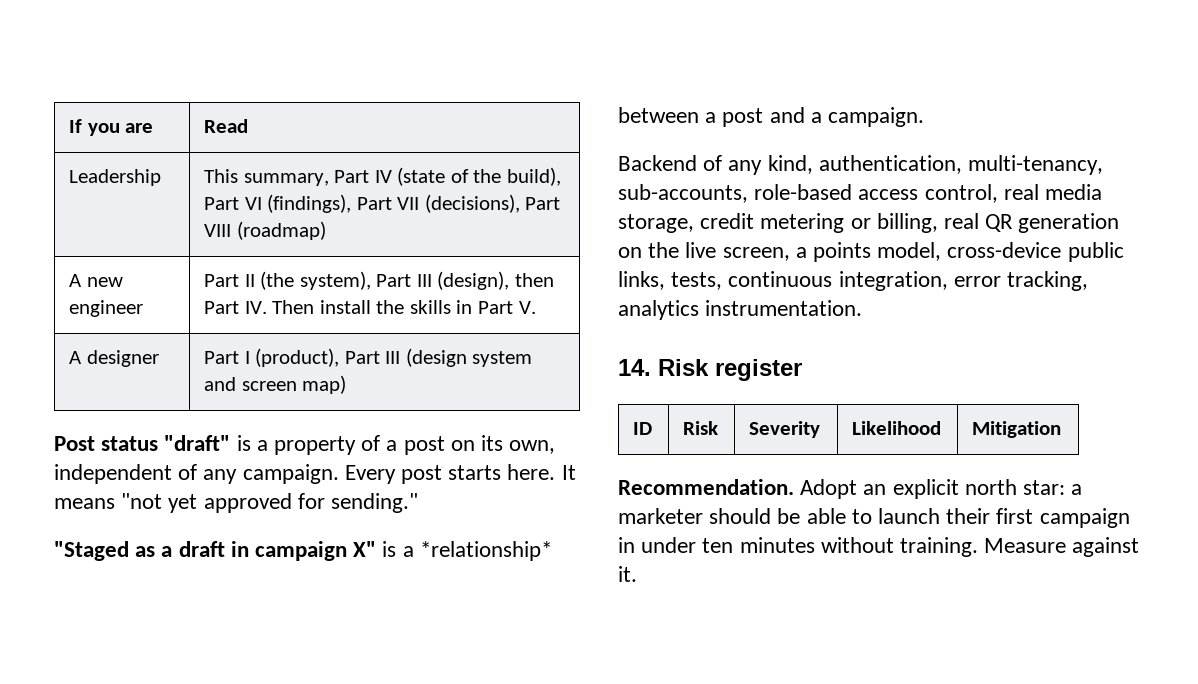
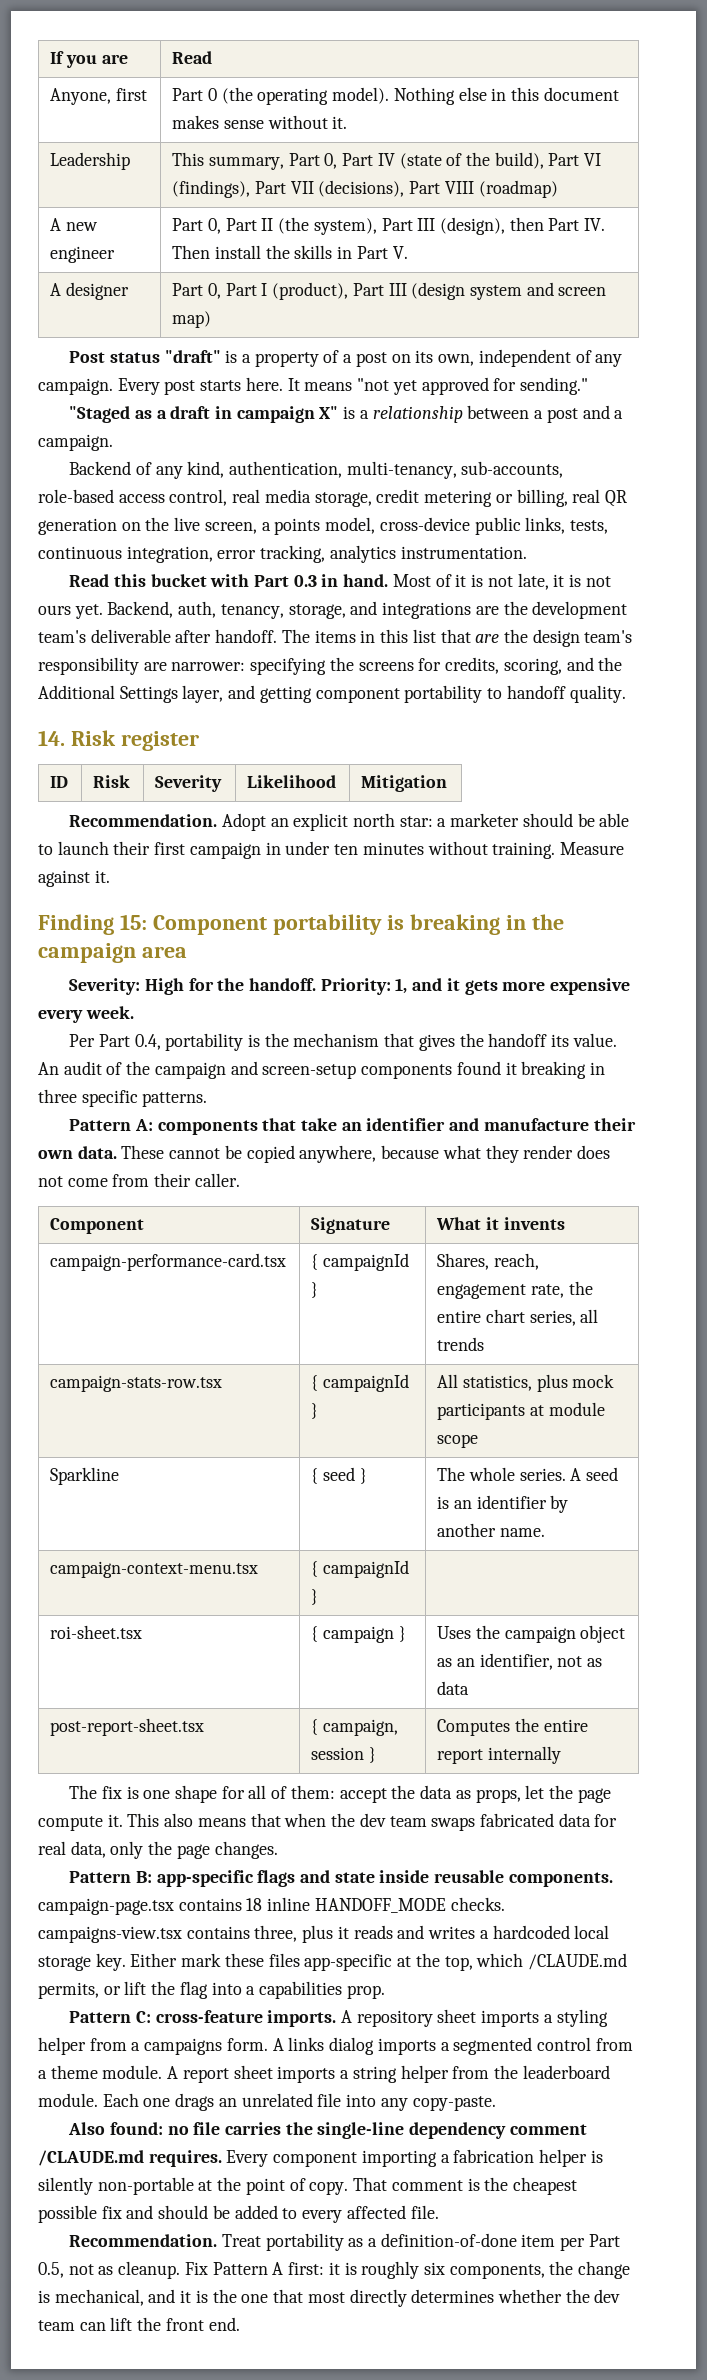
(249, 126) none -> [50,88,147,105] [172,87,619,105] [172,115,348,129] // Anyone, first | Part 0 (the operating model). Nothing else in this document makes sense without it.
(370, 176) none -> [324,153,374,169] 0, Part
(240, 280) none -> [207,218,257,234] 0, Part
(240, 357) none -> [207,283,257,299] 0, Part
[419,541,552,561] *relationship* -> [372,406,463,423] relationship
(863, 308) none -> [69,573,611,590] [38,601,628,619] [38,629,633,647] [38,657,623,675] [38,685,626,703] // Read this bucket with Part 0.3 in hand. Most of it is not late, it is not ours yet. Backend, auth, tenancy, storage, and integrations are the development team's deliverable after handoff. The items in this list that are the design team's responsibility are narrower: specifying the screens for credits, scoring, and the Additional Settings layer, and getting component portability to handoff quality.
(637, 574) none -> [38,914,564,935] [38,943,187,963] [69,978,631,995] [38,1006,134,1023] [69,1033,617,1051] [38,1061,605,1079] [38,1089,208,1107] [69,1118,636,1135] [38,1145,610,1163] [38,1173,240,1187] [50,1218,145,1234] [311,1217,391,1234] [436,1217,565,1230] [50,1253,287,1271] [311,1253,409,1271] [311,1282,319,1298] [437,1253,539,1270] [437,1281,593,1299] [437,1309,599,1326] [437,1337,485,1351] [50,1375,223,1392] [311,1374,409,1392] [311,1403,319,1419] [437,1374,615,1392] [437,1402,605,1420] [437,1434,479,1448] [50,1467,120,1485] [311,1467,367,1484] [437,1467,619,1481] [437,1495,569,1513] [437,1523,545,1537] [50,1561,259,1578] [311,1560,409,1578] [311,1589,319,1605] [50,1625,143,1639] [311,1626,406,1643] [437,1625,626,1643] [437,1653,603,1670] [437,1681,470,1695] [50,1718,205,1736] [311,1719,398,1736] [311,1747,376,1763] [437,1718,588,1736] [437,1746,561,1764] [69,1785,611,1803] [38,1813,618,1831] [38,1841,278,1859] [69,1870,613,1887] [38,1897,505,1915] [38,1925,610,1943] [38,1953,627,1971] [38,1981,385,1999] [69,2009,608,2027] [38,2037,633,2055] [38,2065,610,2083] [38,2093,496,2111] [68,2122,587,2139] [38,2149,603,2167] [38,2177,577,2195] [38,2205,439,2223] [69,2233,620,2251] [38,2261,631,2279] [38,2289,621,2307] [38,2317,240,2331] // Finding 15: Component portability is breaking in the campaign area // Severity: High for the handoff. Priority: 1, and it gets more expensive every week. // Per Part 0.4, portability is the mechanism that gives the handoff its value. An audit of the campaign and screen-setup components found it breaking in three specific patterns. // Pattern A: components that take an identifier and manufacture their own data. These cannot be copied anywhere, because what they render does not come from their caller. // Component | Signature | What it invents // campaign-performance-card.tsx | { campaignId } | Shares, reach, engagement rate, the entire chart series, all trends // campaign-stats-row.tsx | { campaignId } | All statistics, plus mock participants at module scope // Sparkline | { seed } | The whole series. A seed is an identifier by another name. // campaign-context-menu.tsx | { campaignId } | // roi-sheet.tsx | { campaign } | Uses the campaign object as an identifier, not as data // post-report-sheet.tsx | { campaign, session } | Computes the entire report internally // The fix is one shape for all of them: accept the data as props, let the page compute it. This also means that when the dev team swaps fabricated data for real data, only the page changes. // Pattern B: app-specific flags and state inside reusable components. campaign-page.tsx contains 18 inline HANDOFF_MODE checks. campaigns-view.tsx contains three, plus it reads and writes a hardcoded local storage key. Either mark these files app-specific at the top, which /CLAUDE.md permits, or lift the flag into a capabilities prop. // Pattern C: cross-feature imports. A repository sheet imports a styling helper from a campaigns form. A links dialog imports a segmented control from a theme module. A report sheet imports a string helper from the leaderboard module. Each one drags an unrelated file into any copy-paste. // Also found: no file carries the single-line dependency comment /CLAUDE.md requires. Every component importing a fabrication helper is silently non-portable at the point of copy. That comment is the cheapest possible fix and should be added to every affected file. // Recommendation. Treat portability as a definition-of-done item per Part 0.5, not as cleanup. Fix Pattern A first: it is roughly six components, the change is mechanical, and it is the one that most directly determines whether the dev team can lift the front end.

